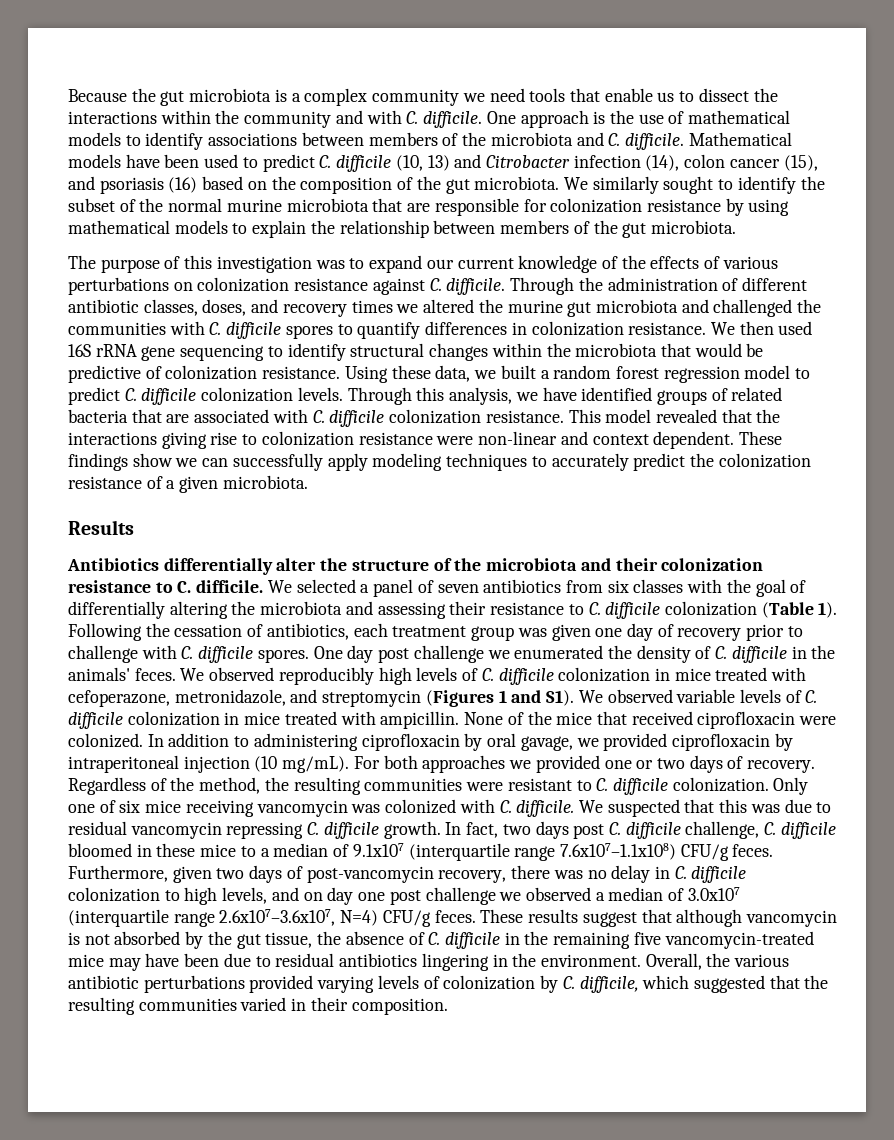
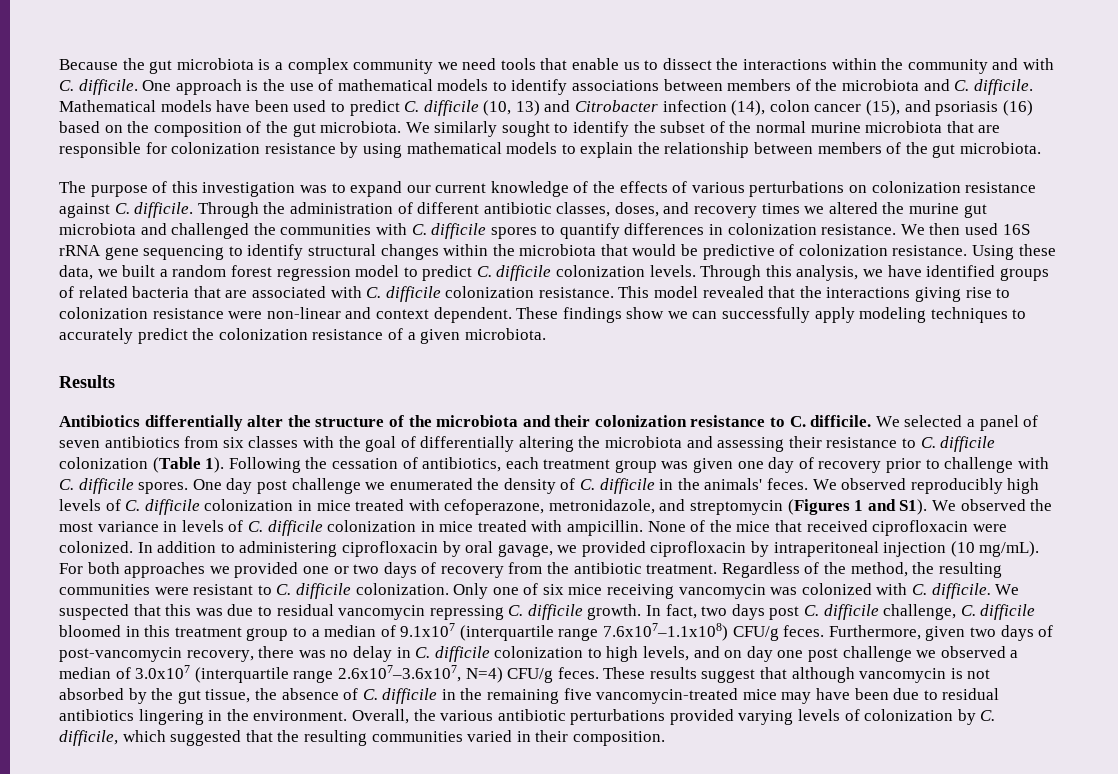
[676,689,736,703] variable -> [1030,499,1053,511] [59,521,178,532] the most variance in
[747,760,816,773] recovery. -> [440,562,718,578] recovery from the antibiotic treatment.
[156,843,237,857] these mice -> [144,625,289,641] this treatment group

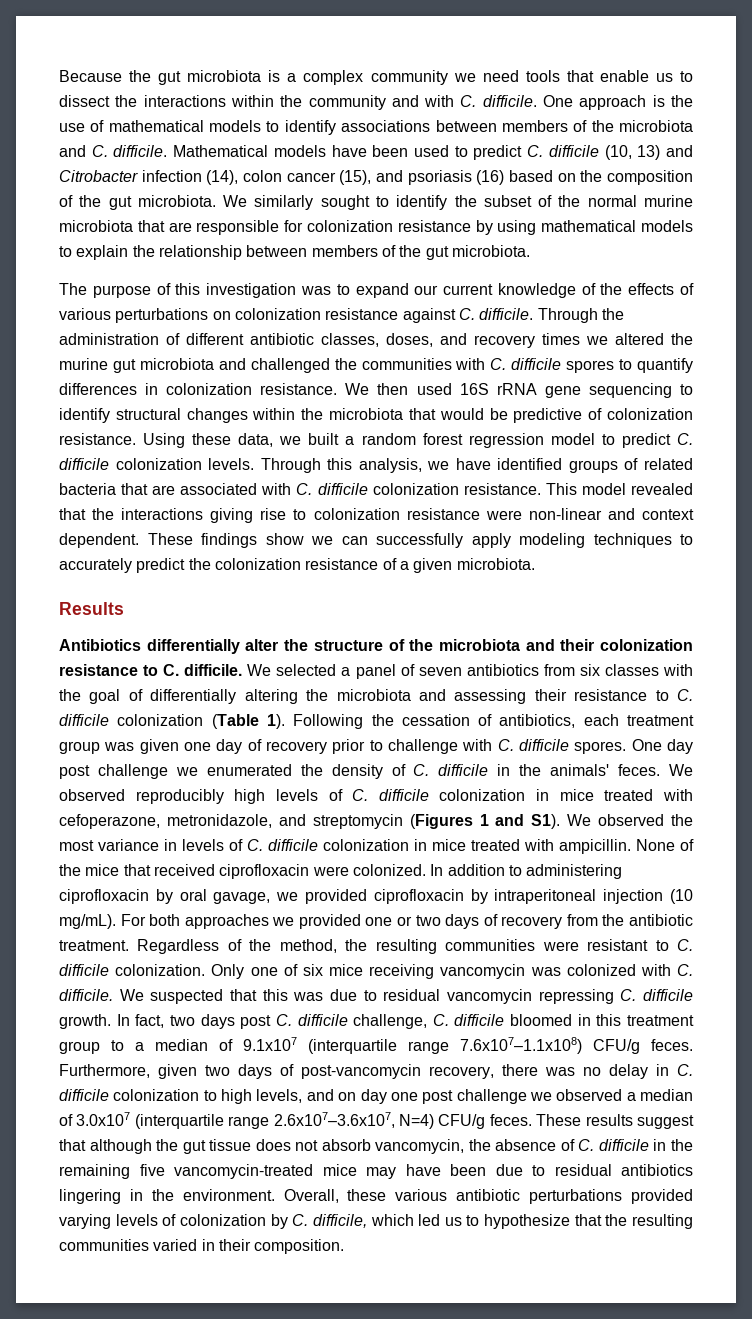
[859,668,991,683] [59,688,251,704] vancomycin is not absorbed by the gut tissue, -> [156,1139,465,1154] the gut tissue does not absorb vancomycin,
[413,709,436,721] the -> [347,1189,387,1201] these
[170,730,242,746] suggested -> [418,1214,571,1229] led us to hypothesize

